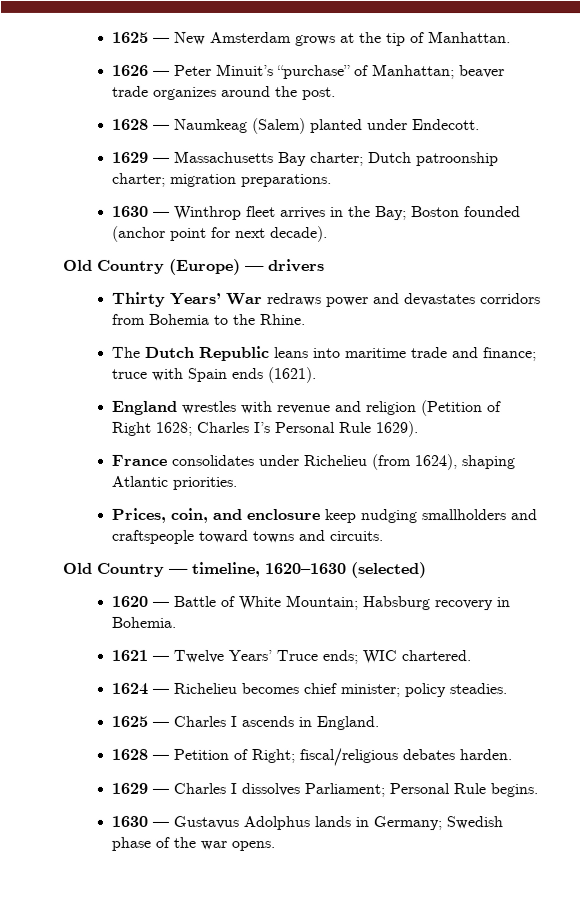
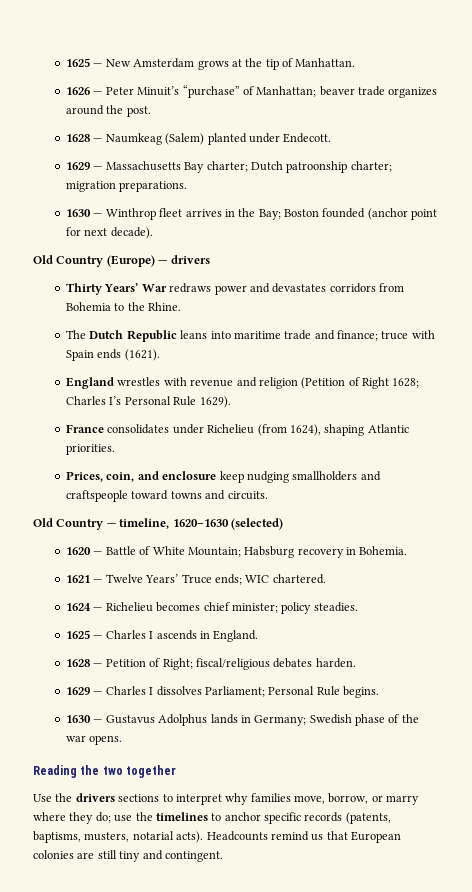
(276, 845) none -> [33,765,177,778] [33,793,420,805] [33,812,391,824] [33,831,401,843] [33,850,223,862] // Reading the two together // Use the drivers sections to interpret why families move, borrow, or marry where they do; use the timelines to anchor specific records (patents, baptisms, musters, notarial acts). Headcounts remind us that European colonies are still tiny and contingent.

